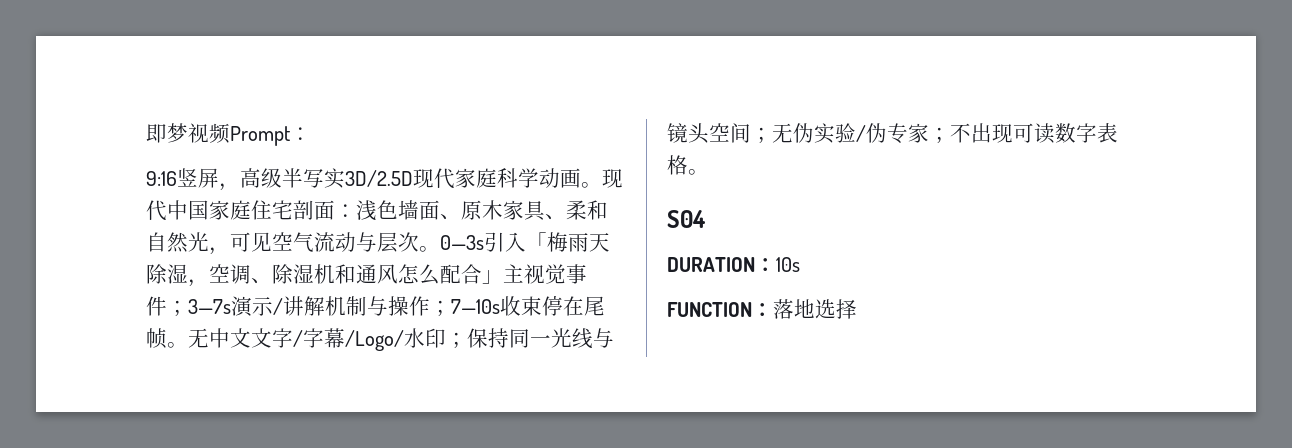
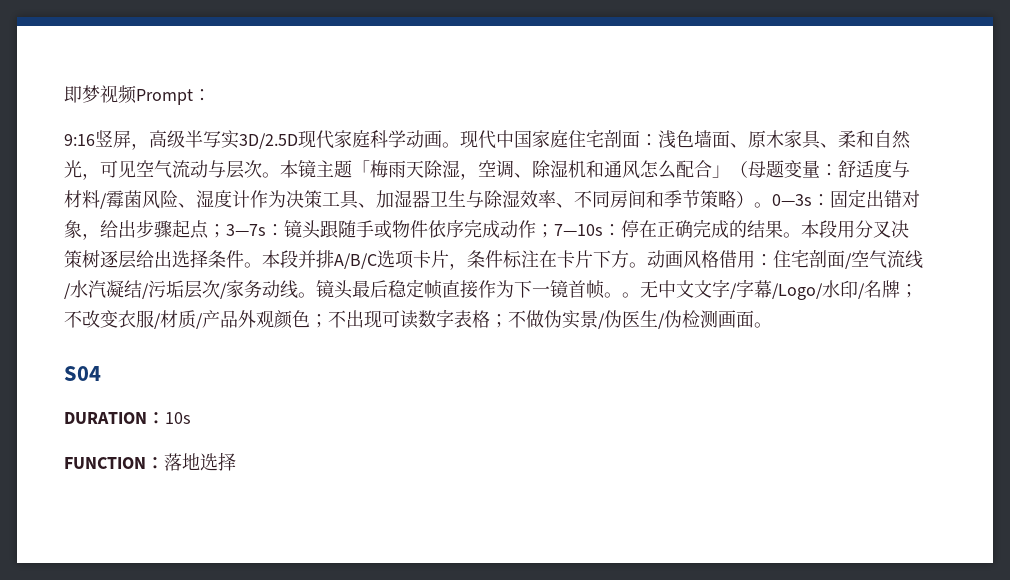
[440,232,526,252] 0—3s引入 -> [280,160,352,178] 本镜主题
[503,264,587,284] [146,296,605,317] [146,328,167,349] 主视觉事件；3—7s演示/讲解机制与操作；7—10s收束停在尾帧 -> [730,160,910,178] [64,189,920,209] [64,219,909,240] [64,249,923,270] [64,279,622,299] （母题变量：舒适度与材料/霉菌风险、湿度计作为决策工具、加湿器卫生与除湿效率、不同房间和季节策略）。0—3s：固定出错对象，给出步骤起点；3—7s：镜头跟随手或物件依序完成动作；7—10s：停在正确完成的结果。本段用分叉决策树逐层给出选择条件。本段并排A/B/C选项卡片，条件标注在卡片下方。动画风格借用：住宅剖面/空气流线/水汽凝结/污垢层次/家务动线。镜头最后稳定帧直接作为下一镜首帧。
[446,328,614,349] [667,123,929,144] ；保持同一光线与镜头空间；无伪实验/伪专家 -> [858,280,918,299] [64,310,310,329] /名牌；不改变衣服/材质/产品外观颜色
(688, 165) none -> [490,310,754,329] ；不做伪实景/伪医生/伪检测画面

